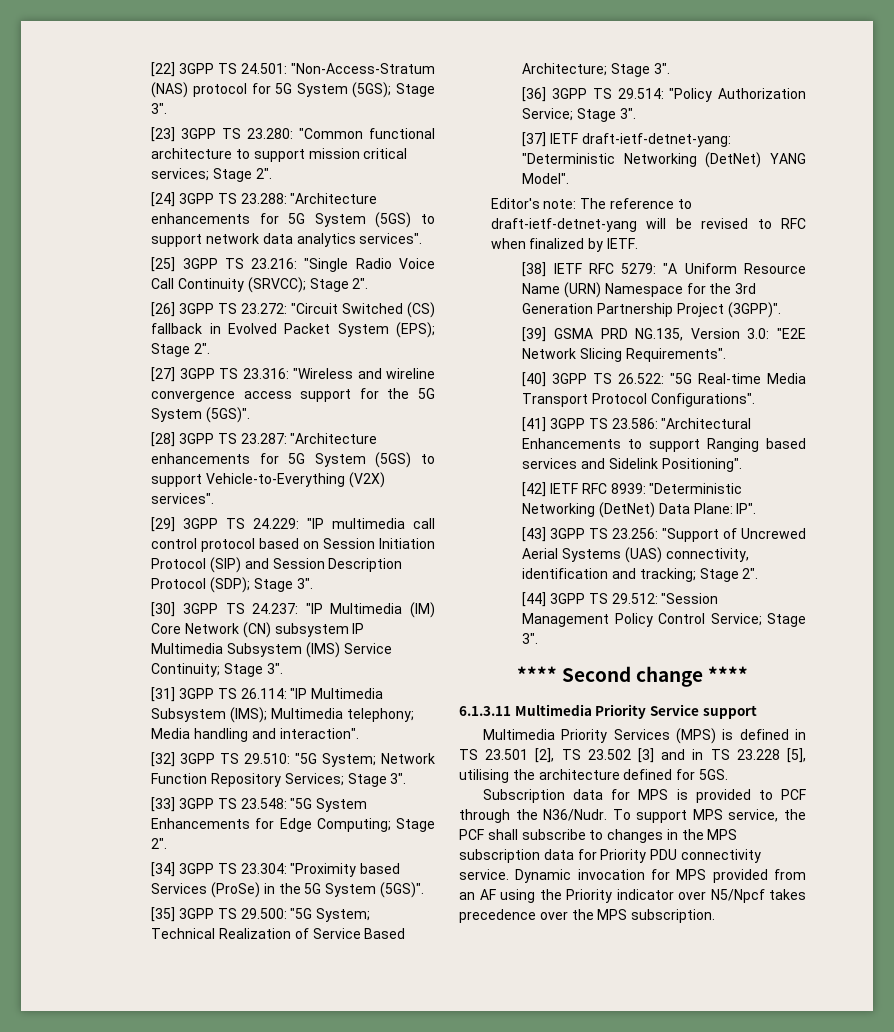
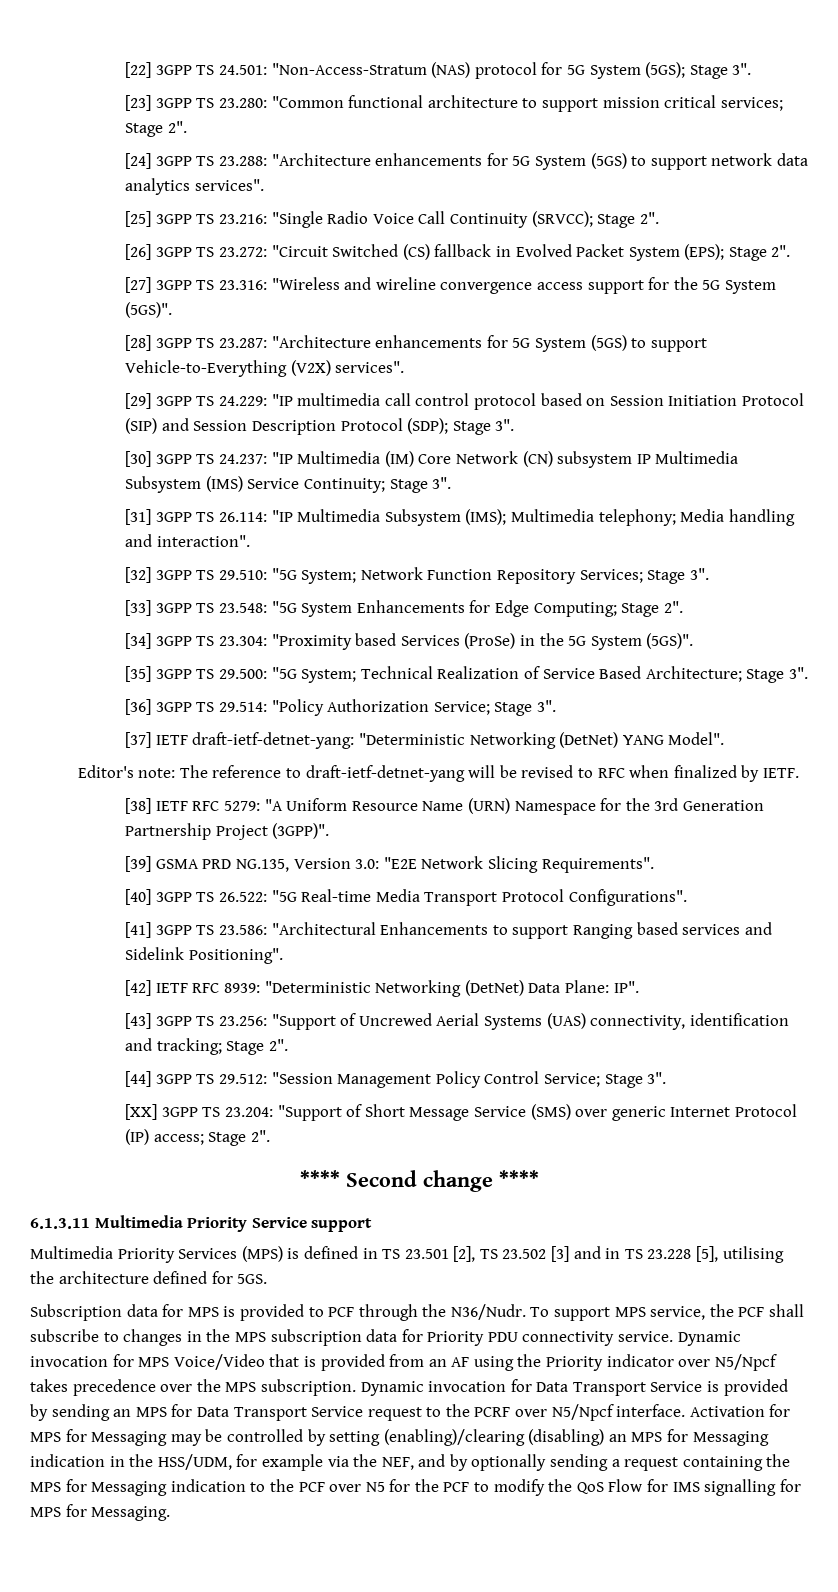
(539, 638) none -> [125,1104,797,1121] [125,1129,270,1146] // [XX] 3GPP TS 23.204: "Support of Short Message Service (SMS) over generic Internet Protocol (IP) access; Stage 2".
(707, 874) none -> [173,1354,316,1370] Voice/Video that is
(716, 916) none -> [360,1379,788,1396] [30,1404,791,1421] [30,1429,769,1446] [30,1454,791,1471] [30,1479,801,1496] [30,1504,171,1521] Dynamic invocation for Data Transport Service is provided by sending an MPS for Data Transport Service request to the PCRF over N5/Npcf interface. Activation for MPS for Messaging may be controlled by setting (enabling)/clearing (disabling) an MPS for Messaging indication in the HSS/UDM, for example via the NEF, and by optionally sending a request containing the MPS for Messaging indication to the PCF over N5 for the PCF to modify the QoS Flow for IMS signalling for MPS for Messaging.

